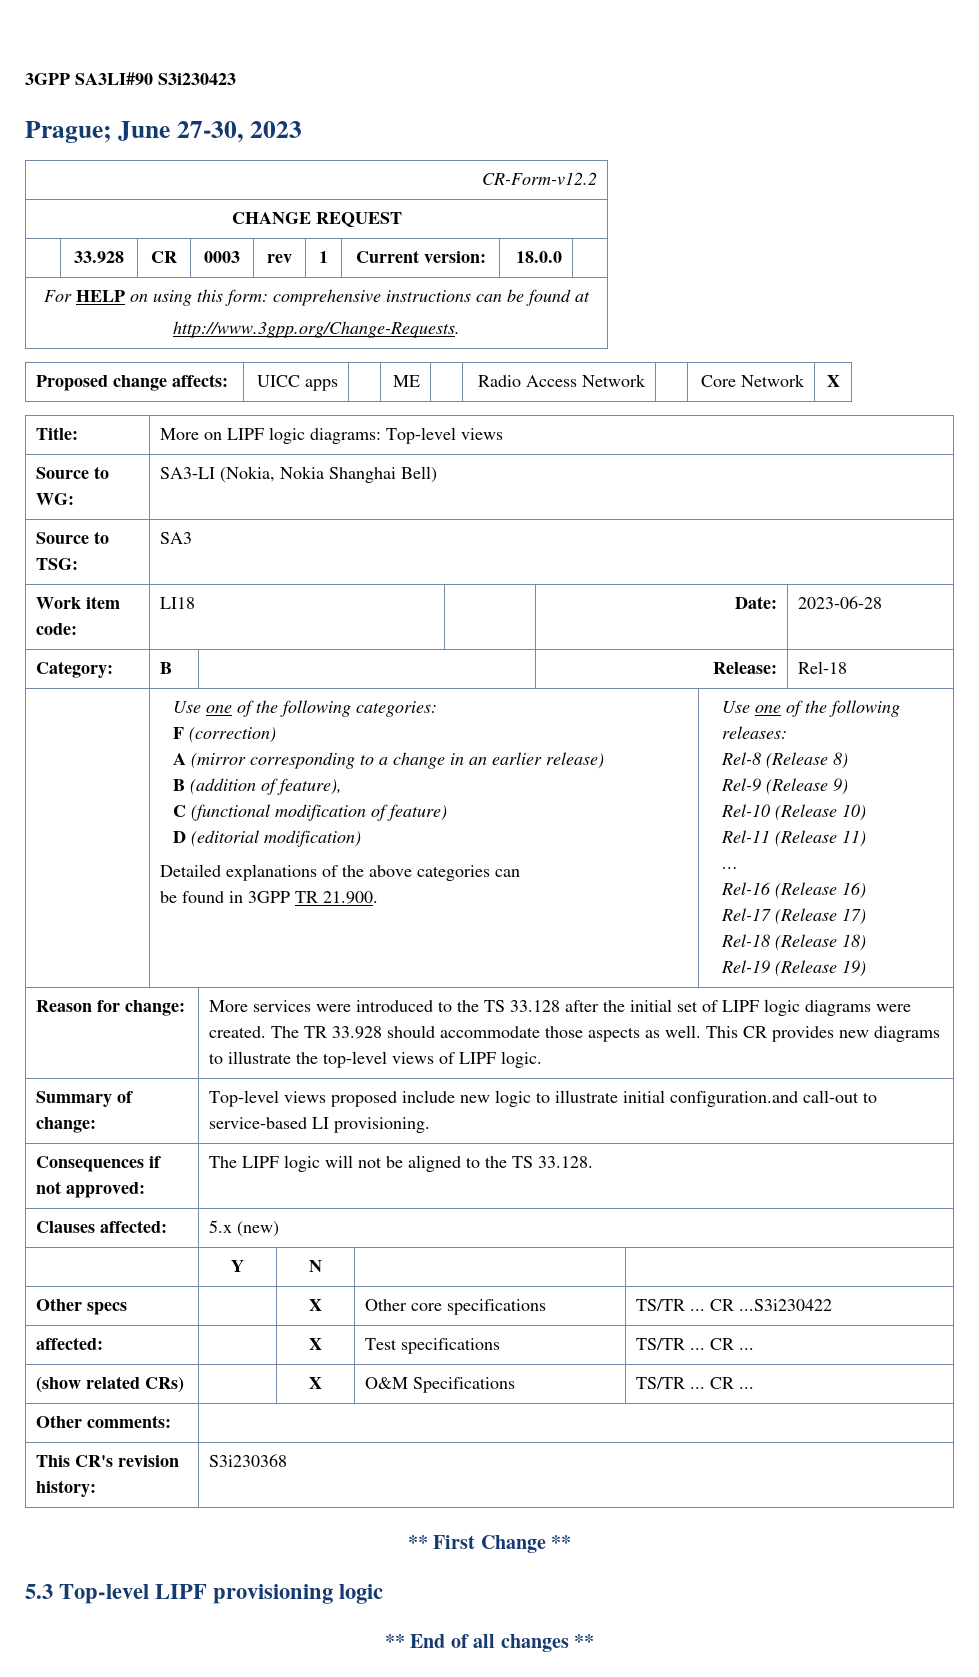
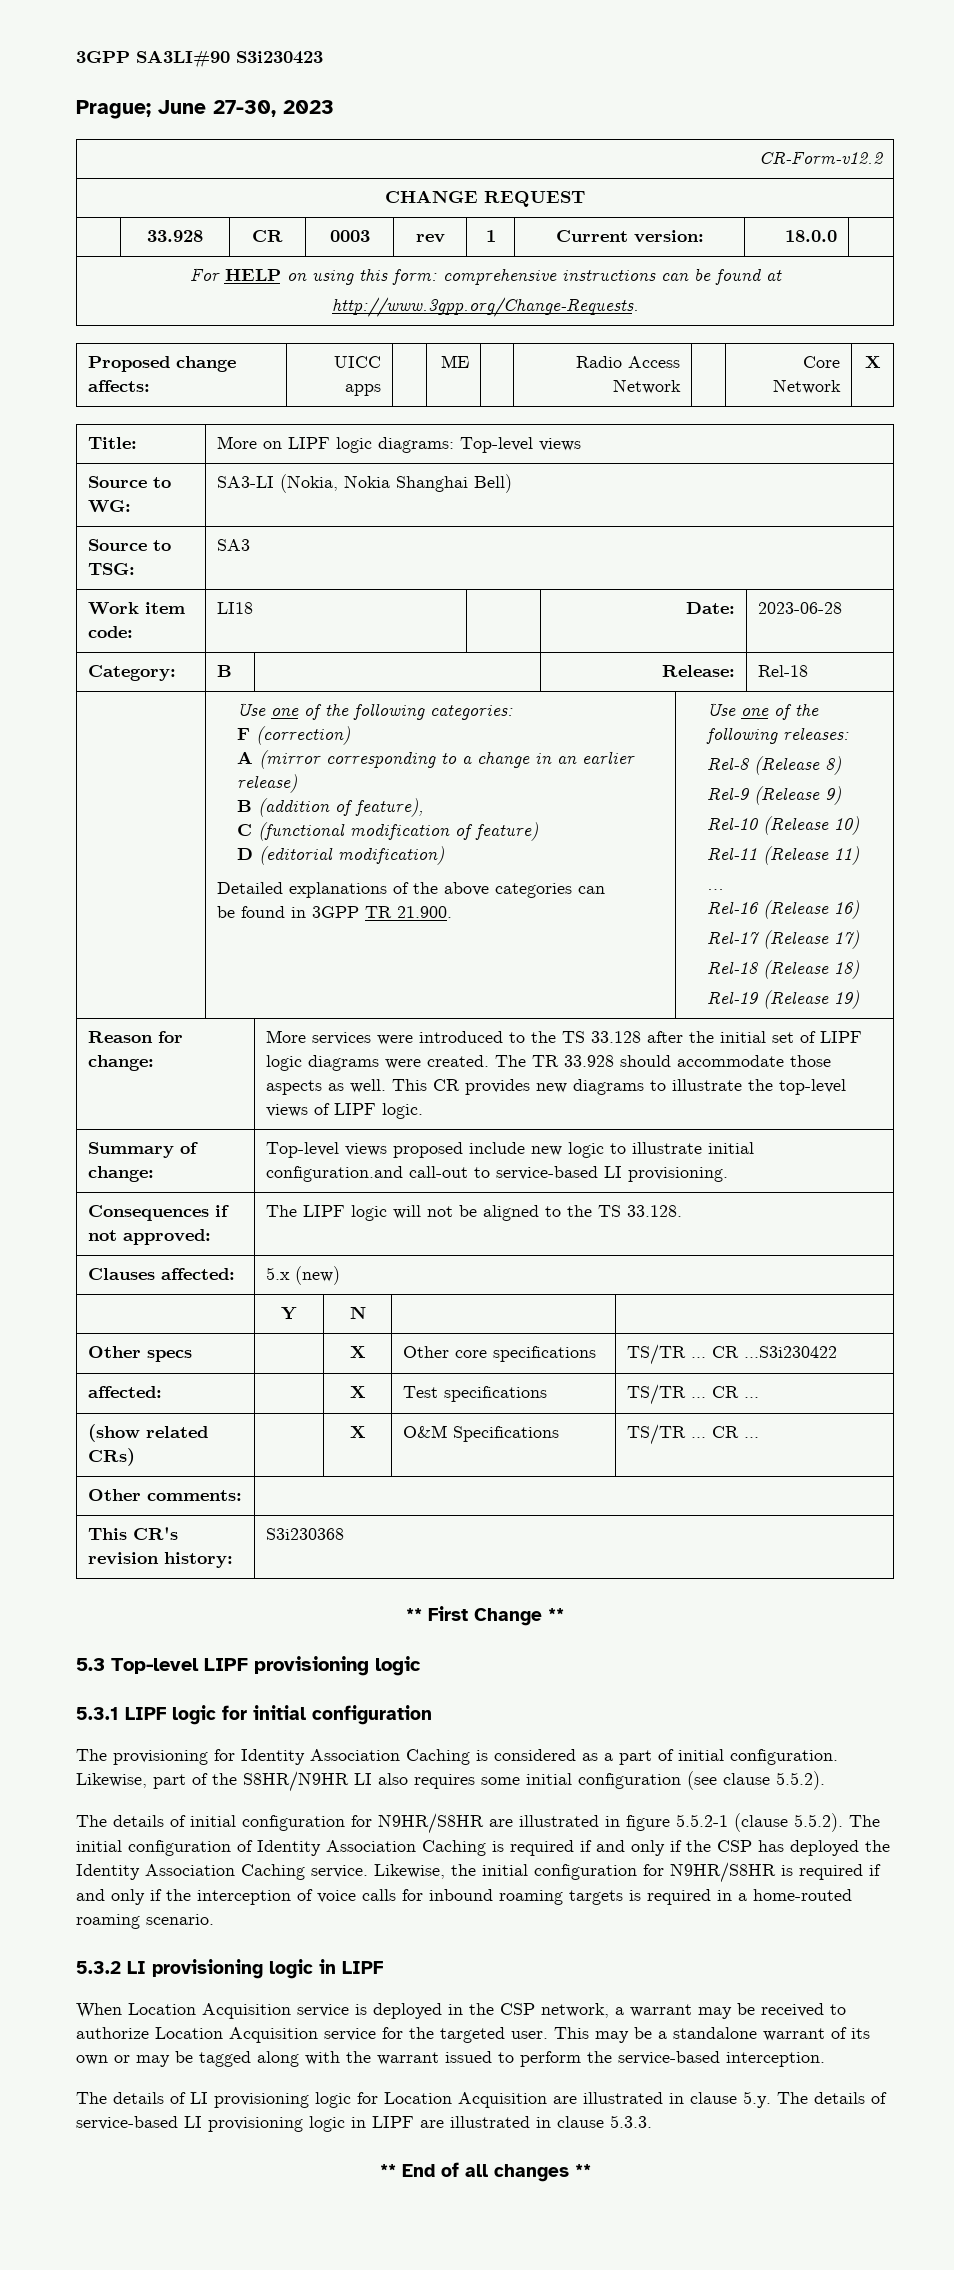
(384, 1594) none -> [76,1705,432,1725] [76,1749,838,1765] [76,1771,825,1792] [76,1813,880,1834] [76,1840,890,1856] [76,1862,881,1883] [76,1889,852,1905] [76,1914,214,1929] [76,1959,383,1979] [76,2003,846,2019] [76,2027,870,2043] [76,2051,825,2067] [76,2091,887,2108] [76,2115,652,2132] // 5.3.1 LIPF logic for initial configuration // The provisioning for Identity Association Caching is considered as a part of initial configuration. Likewise, part of the S8HR/N9HR LI also requires some initial configuration (see clause 5.5.2). // The details of initial configuration for N9HR/S8HR are illustrated in figure 5.5.2-1 (clause 5.5.2). The initial configuration of Identity Association Caching is required if and only if the CSP has deployed the Identity Association Caching service. Likewise, the initial configuration for N9HR/S8HR is required if and only if the interception of voice calls for inbound roaming targets is required in a home-routed roaming scenario. // 5.3.2 LI provisioning logic in LIPF // When Location Acquisition service is deployed in the CSP network, a warrant may be received to authorize Location Acquisition service for the targeted user. This may be a standalone warrant of its own or may be tagged along with the warrant issued to perform the service-based interception. // The details of LI provisioning logic for Location Acquisition are illustrated in clause 5.y. The details of service-based LI provisioning logic in LIPF are illustrated in clause 5.3.3.

